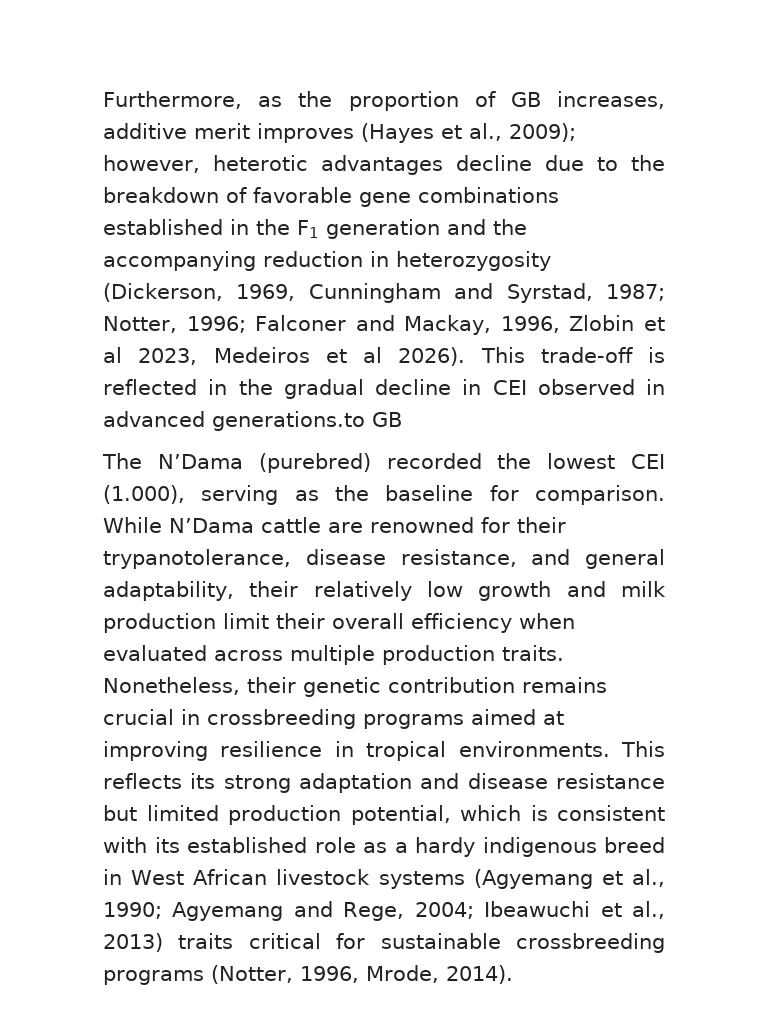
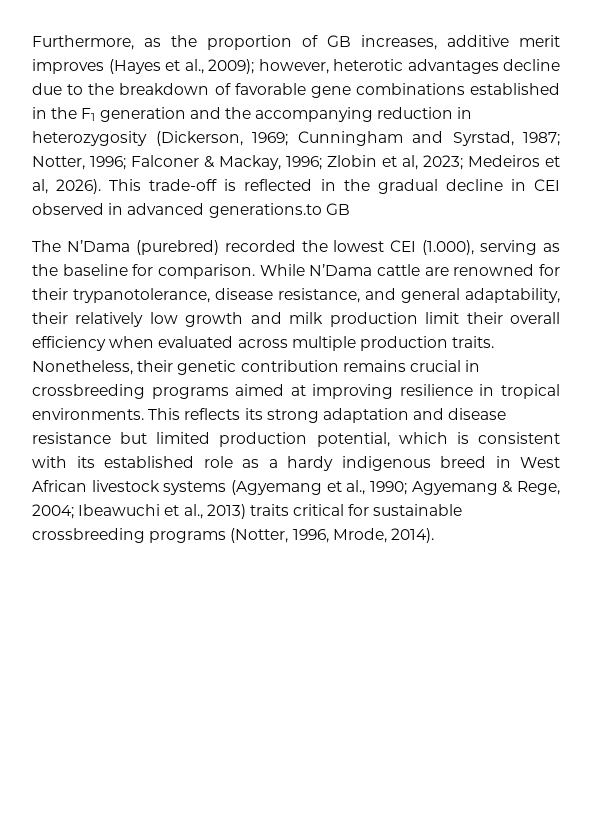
[236,284,296,301] 1969, -> [252,132,288,146] 1969;
[355,315,665,335] [103,347,198,365] and Mackay, 1996, Zlobin et al 2023, -> [204,155,463,170] & Mackay, 1996; Zlobin et al, 2023;
[363,347,382,363] al -> [32,179,48,194] al,
[293,901,333,917] and -> [502,481,514,493] &

